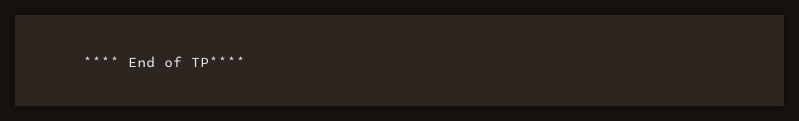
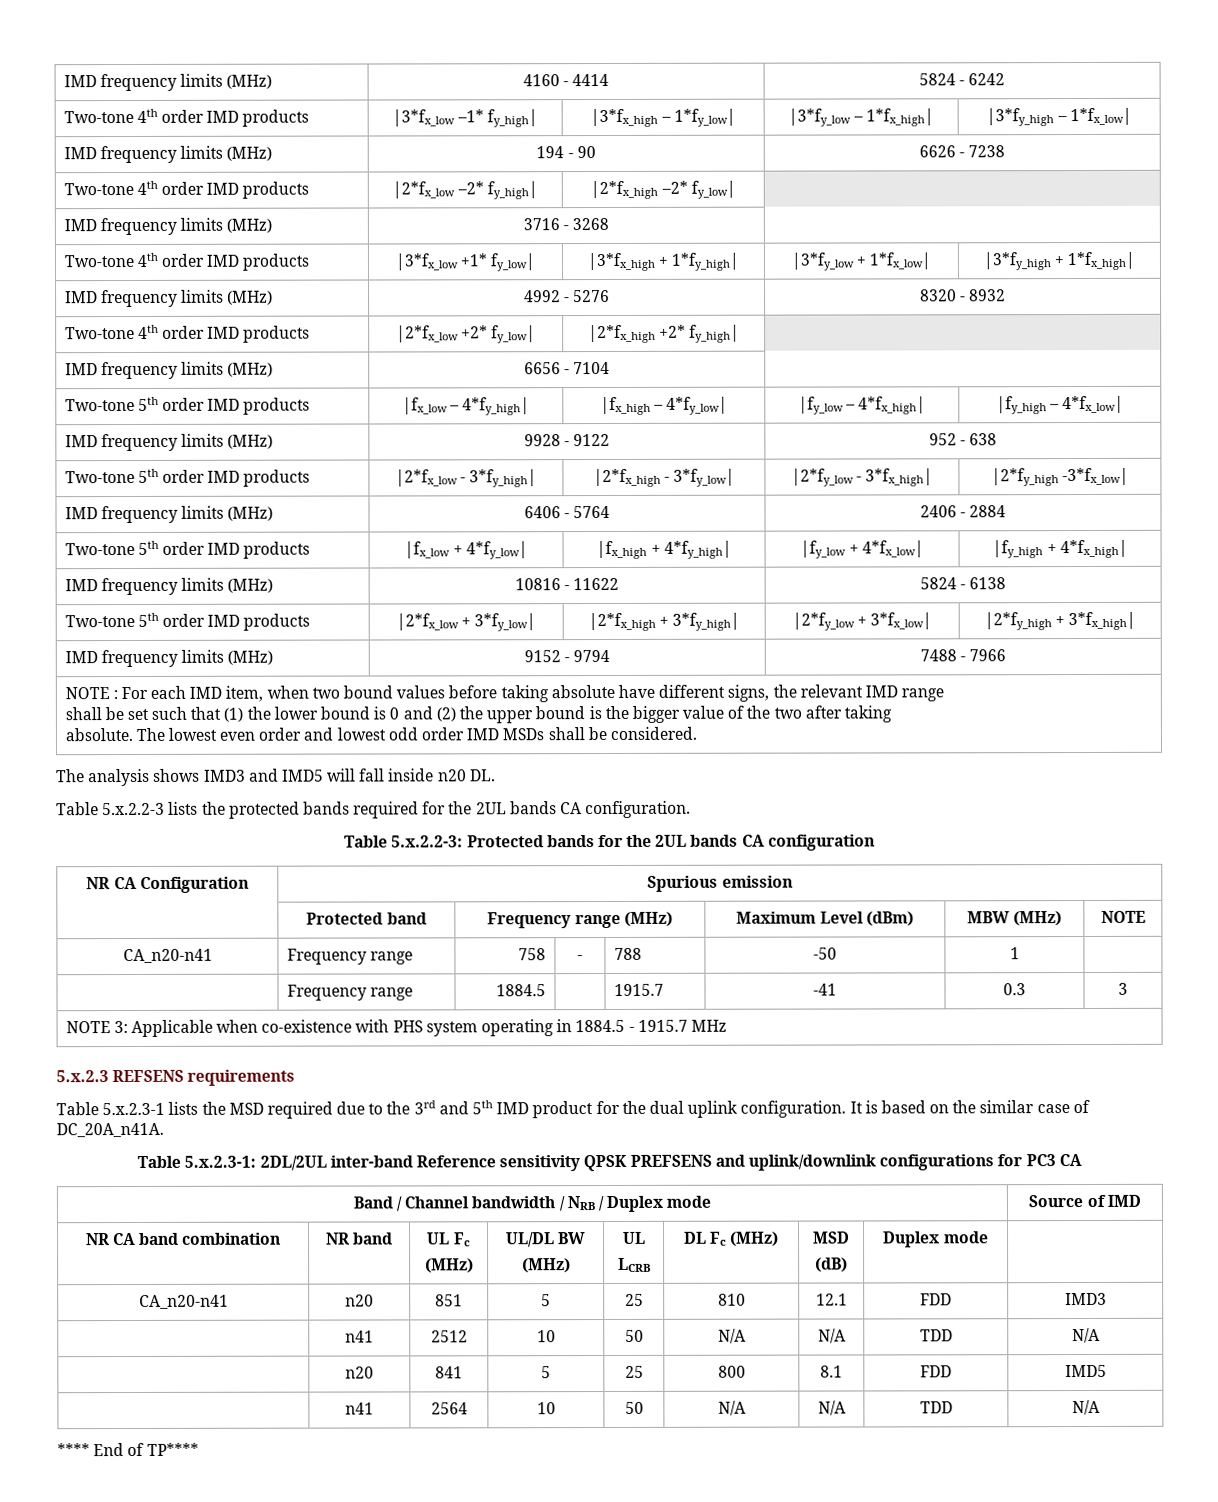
(83, 61) none -> [63,73,273,92] [522,73,610,87] [918,73,1006,86] [63,108,310,127] [392,109,538,128] [590,108,736,128] [788,108,934,127] [986,107,1132,127] [63,145,273,164] [536,146,596,159] [918,145,1006,158] [63,180,310,199] [392,181,538,200] [590,180,736,200] [63,217,273,236] [522,217,610,231] [63,252,310,271] [394,253,536,272] [586,252,740,272] [790,252,932,271] [982,251,1136,271] [64,289,274,308] [523,289,611,303] [919,289,1007,302] [64,324,311,343] [395,325,537,344] [587,324,741,344] [64,361,274,380] [523,361,611,375] [64,396,311,415] [401,397,531,416] [599,396,729,416] [797,396,927,415] [995,395,1125,415] [64,433,274,452] [523,433,611,447] [928,433,998,446] [64,468,311,487] [394,469,538,488] [592,468,736,488] [790,468,934,487] [990,467,1130,487] [64,505,274,524] [523,505,611,519] [919,505,1007,518] [64,540,311,559] [404,541,528,560] [596,540,732,560] [800,540,924,559] [992,539,1128,559] [64,577,274,596] [514,577,620,591] [919,577,1007,590] [64,612,311,631] [395,613,537,632] [587,612,741,632] [791,612,933,631] [983,611,1137,631] [64,649,274,668] [523,649,611,663] [919,649,1007,662] [64,684,945,703] [64,705,892,724] [64,726,697,742] [56,768,496,787] [56,800,692,819] [344,834,875,851] [86,876,249,893] [647,875,793,892] [306,912,427,925] [487,911,673,929] [736,911,914,927] [966,911,1063,927] [1100,910,1146,923] [122,948,213,964] [286,948,413,965] [518,948,547,961] [577,955,583,961] [613,947,642,960] [813,947,837,960] [1009,947,1020,960] [286,984,413,1001] [496,984,547,997] [613,983,664,996] [813,983,837,996] [1003,983,1026,996] [1118,982,1128,995] [65,1019,727,1038] [56,1069,296,1086] [56,1099,1090,1119] [56,1122,164,1138] [137,1154,1082,1172] [352,1195,712,1213] [1028,1194,1141,1208] [85,1232,282,1246] [325,1232,394,1245] [427,1232,471,1247] [424,1258,474,1274] [505,1232,587,1248] [521,1258,571,1274] [622,1231,646,1244] [617,1257,651,1272] [683,1231,780,1247] [813,1231,850,1244] [815,1257,848,1273] [883,1231,989,1248] [138,1294,229,1309] [344,1294,374,1307] [435,1294,463,1307] [541,1294,551,1307] [624,1293,644,1306] [717,1293,746,1306] [815,1293,848,1306] [920,1293,952,1306] [1064,1292,1107,1306] [344,1330,374,1343] [430,1330,468,1343] [536,1330,556,1343] [624,1329,644,1342] [717,1328,746,1344] [817,1328,846,1344] [919,1329,953,1342] [1071,1327,1100,1344] [344,1366,374,1379] [435,1366,463,1379] [541,1366,551,1379] [624,1365,644,1378] [717,1365,746,1378] [820,1365,843,1378] [920,1365,952,1378] [1064,1364,1107,1378] [344,1402,374,1415] [430,1402,468,1415] [536,1402,556,1415] [624,1401,644,1414] [717,1400,746,1416] [817,1400,846,1416] [919,1401,953,1414] [1071,1399,1100,1416] IMD frequency limits (MHz) | 4160 - 4414 | 5824 - 6242 // Two-tone 4th order IMD products | |3*fx_low –1* fy_high| | |3*fx_high – 1*fy_low| | |3*fy_low – 1*fx_high| | |3*fy_high – 1*fx_low| // IMD frequency limits (MHz) | 194 - 90 | 6626 - 7238 // Two-tone 4th order IMD products | |2*fx_low –2* fy_high| | |2*fx_high –2* fy_low| | // IMD frequency limits (MHz) | 3716 - 3268 | // Two-tone 4th order IMD products | |3*fx_low +1* fy_low| | |3*fx_high + 1*fy_high| | |3*fy_low + 1*fx_low| | |3*fy_high + 1*fx_high| // IMD frequency limits (MHz) | 4992 - 5276 | 8320 - 8932 // Two-tone 4th order IMD products | |2*fx_low +2* fy_low| | |2*fx_high +2* fy_high| | // IMD frequency limits (MHz) | 6656 - 7104 | // Two-tone 5th order IMD products | |fx_low – 4*fy_high| | |fx_high – 4*fy_low| | |fy_low – 4*fx_high| | |fy_high – 4*fx_low| // IMD frequency limits (MHz) | 9928 - 9122 | 952 - 638 // Two-tone 5th order IMD products | |2*fx_low - 3*fy_high| | |2*fx_high - 3*fy_low| | |2*fy_low - 3*fx_high| | |2*fy_high -3*fx_low| // IMD frequency limits (MHz) | 6406 - 5764 | 2406 - 2884 // Two-tone 5th order IMD products | |fx_low + 4*fy_low| | |fx_high + 4*fy_high| | |fy_low + 4*fx_low| | |fy_high + 4*fx_high| // IMD frequency limits (MHz) | 10816 - 11622 | 5824 - 6138 // Two-tone 5th order IMD products | |2*fx_low + 3*fy_low| | |2*fx_high + 3*fy_high| | |2*fy_low + 3*fx_low| | |2*fy_high + 3*fx_high| // IMD frequency limits (MHz) | 9152 - 9794 | 7488 - 7966 // NOTE : For each IMD item, when two bound values before taking absolute have different signs, the relevant IMD range // shall be set such that (1) the lower bound is 0 and (2) the upper bound is the bigger value of the two after taking // absolute. The lowest even order and lowest odd order IMD MSDs shall be considered. // The analysis shows IMD3 and IMD5 will fall inside n20 DL. // Table 5.x.2.2-3 lists the protected bands required for the 2UL bands CA configuration. // Table 5.x.2.2-3: Protected bands for the 2UL bands CA configuration // NR CA Configuration | Spurious emission // | Protected band | Frequency range (MHz) | Maximum Level (dBm) | MBW (MHz) | NOTE // CA_n20-n41 | Frequency range | 758 | - | 788 | -50 | 1 | // | Frequency range | 1884.5 | | 1915.7 | -41 | 0.3 | 3 // NOTE 3: Applicable when co-existence with PHS system operating in 1884.5 - 1915.7 MHz // 5.x.2.3 REFSENS requirements // Table 5.x.2.3-1 lists the MSD required due to the 3rd and 5th IMD product for the dual uplink configuration. It is based on the similar case of DC_20A_n41A. // Table 5.x.2.3-1: 2DL/2UL inter-band Reference sensitivity QPSK PREFSENS and uplink/downlink configurations for PC3 CA // Band / Channel bandwidth / NRB / Duplex mode | Source of IMD // NR CA band combination | NR band | UL Fc // (MHz) | UL/DL BW // (MHz) | UL // LCRB | DL Fc (MHz) | MSD // (dB) | Duplex mode | // CA_n20-n41 | n20 | 851 | 5 | 25 | 810 | 12.1 | FDD | IMD3 // | n41 | 2512 | 10 | 50 | N/A | N/A | TDD | N/A // | n20 | 841 | 5 | 25 | 800 | 8.1 | FDD | IMD5 // | n41 | 2564 | 10 | 50 | N/A | N/A | TDD | N/A //

